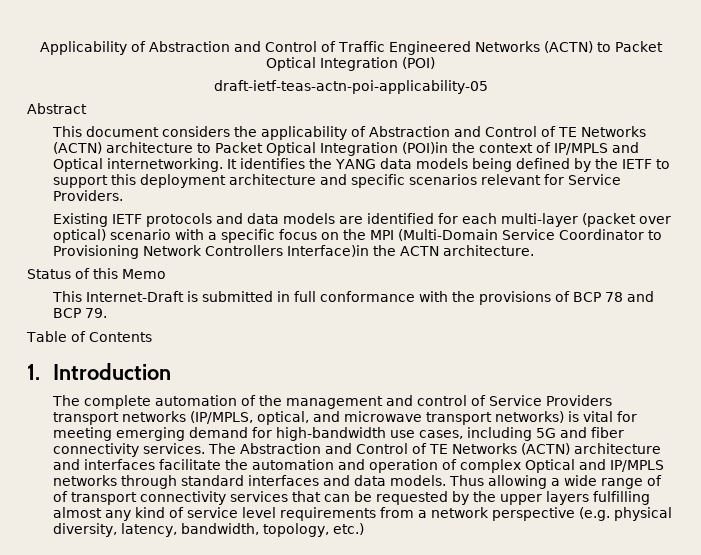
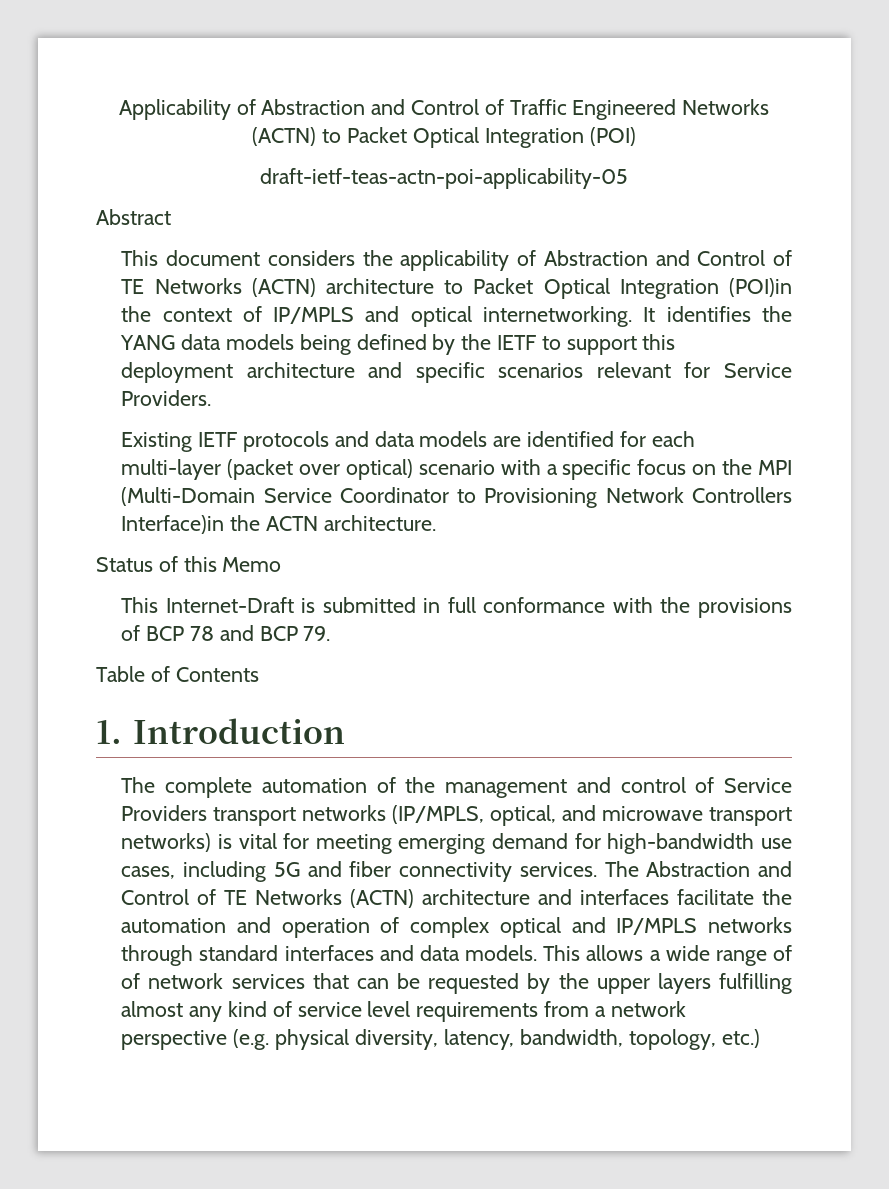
[52,158,103,172] Optical -> [410,306,472,327] optical
[524,459,575,473] Optical -> [499,917,561,938] optical
[448,475,547,489] Thus allowing -> [543,945,644,961] This allows
[70,491,226,505] transport connectivity -> [148,973,224,989] network

